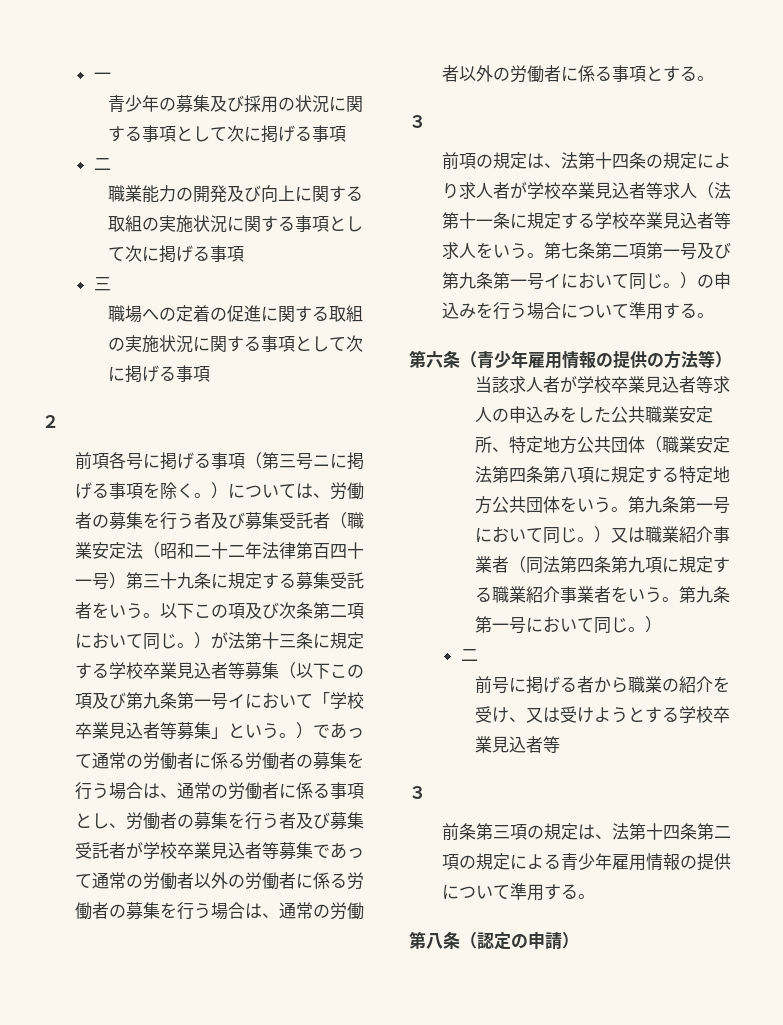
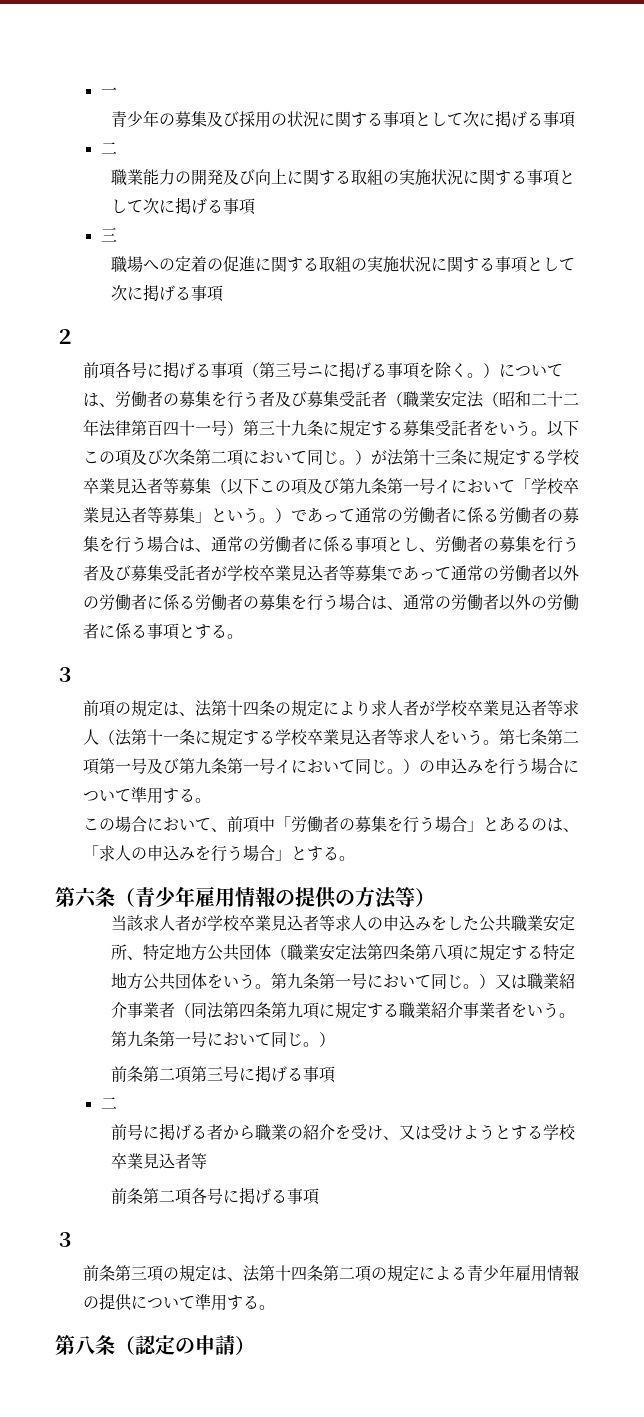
(714, 315) none -> [83,816,580,833] [83,845,356,862] // この場合において、前項中「労働者の募集を行う場合」とあるのは、「求人の申込みを行う場合」とする。
(662, 624) none -> [111,1065,336,1083] // 前条第二項第三号に掲げる事項
(560, 744) none -> [111,1187,320,1205] // 前条第二項各号に掲げる事項

